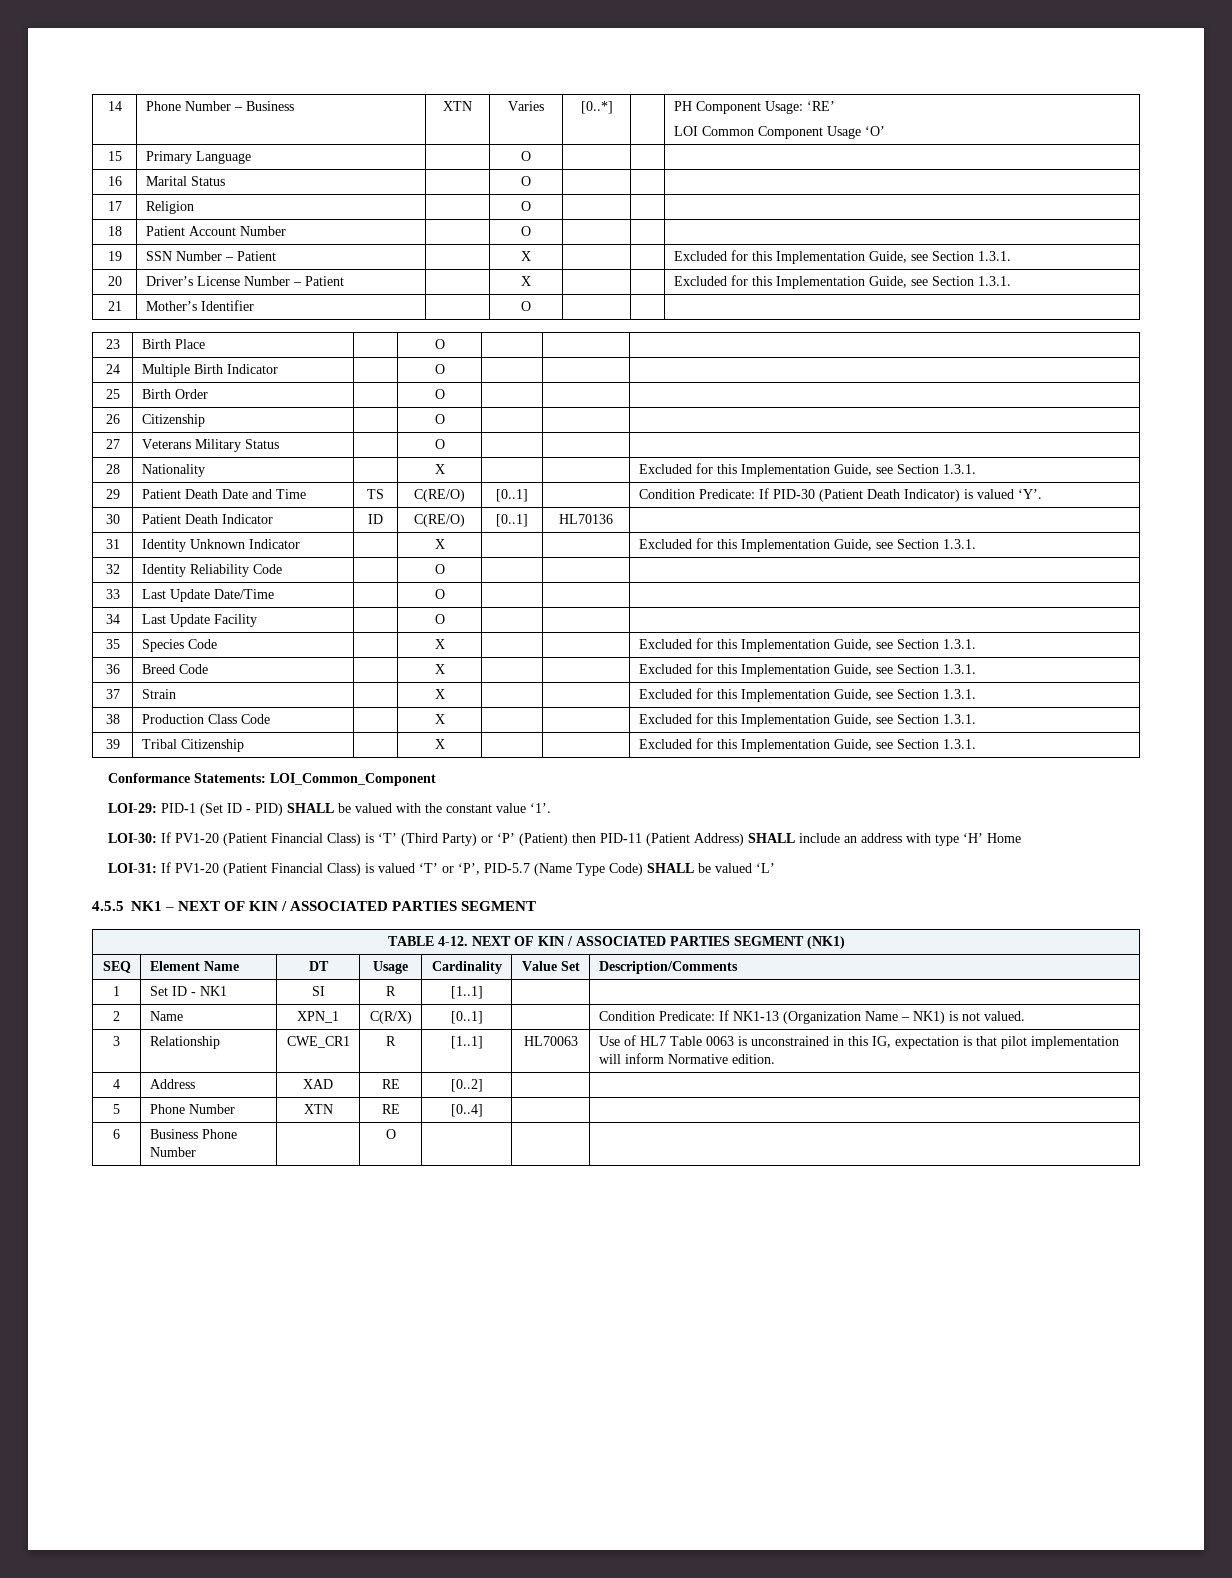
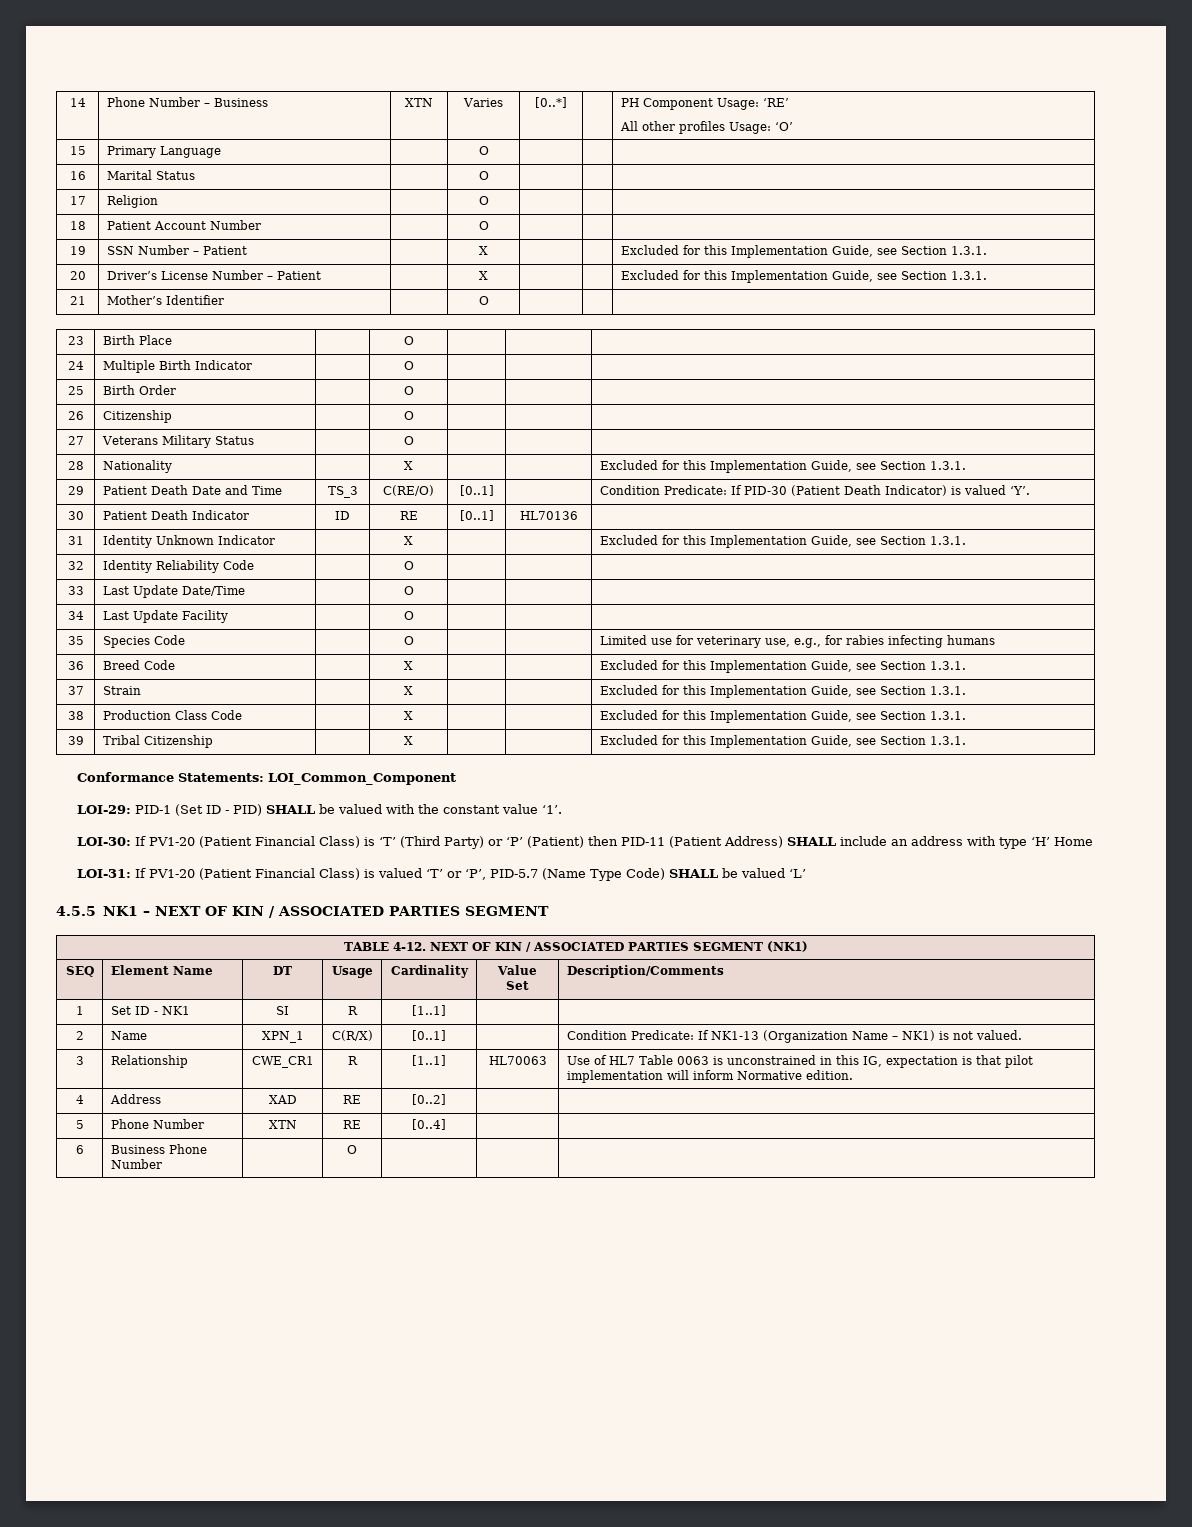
[673,126,861,139] LOI Common Component Usage -> [619,121,771,134] All other profiles Usage:
[367,489,384,499] TS -> [327,486,358,498] TS_3
[414,514,465,527] C(RE/O) -> [399,511,418,520] RE
[434,639,445,649] [638,638,976,652] X | | | Excluded for this Implementation Guide, see Section 1.3.1. -> [403,636,414,645] [599,635,995,648] O | | | Limited use for veterinary use, e.g., for rabies infecting humans

